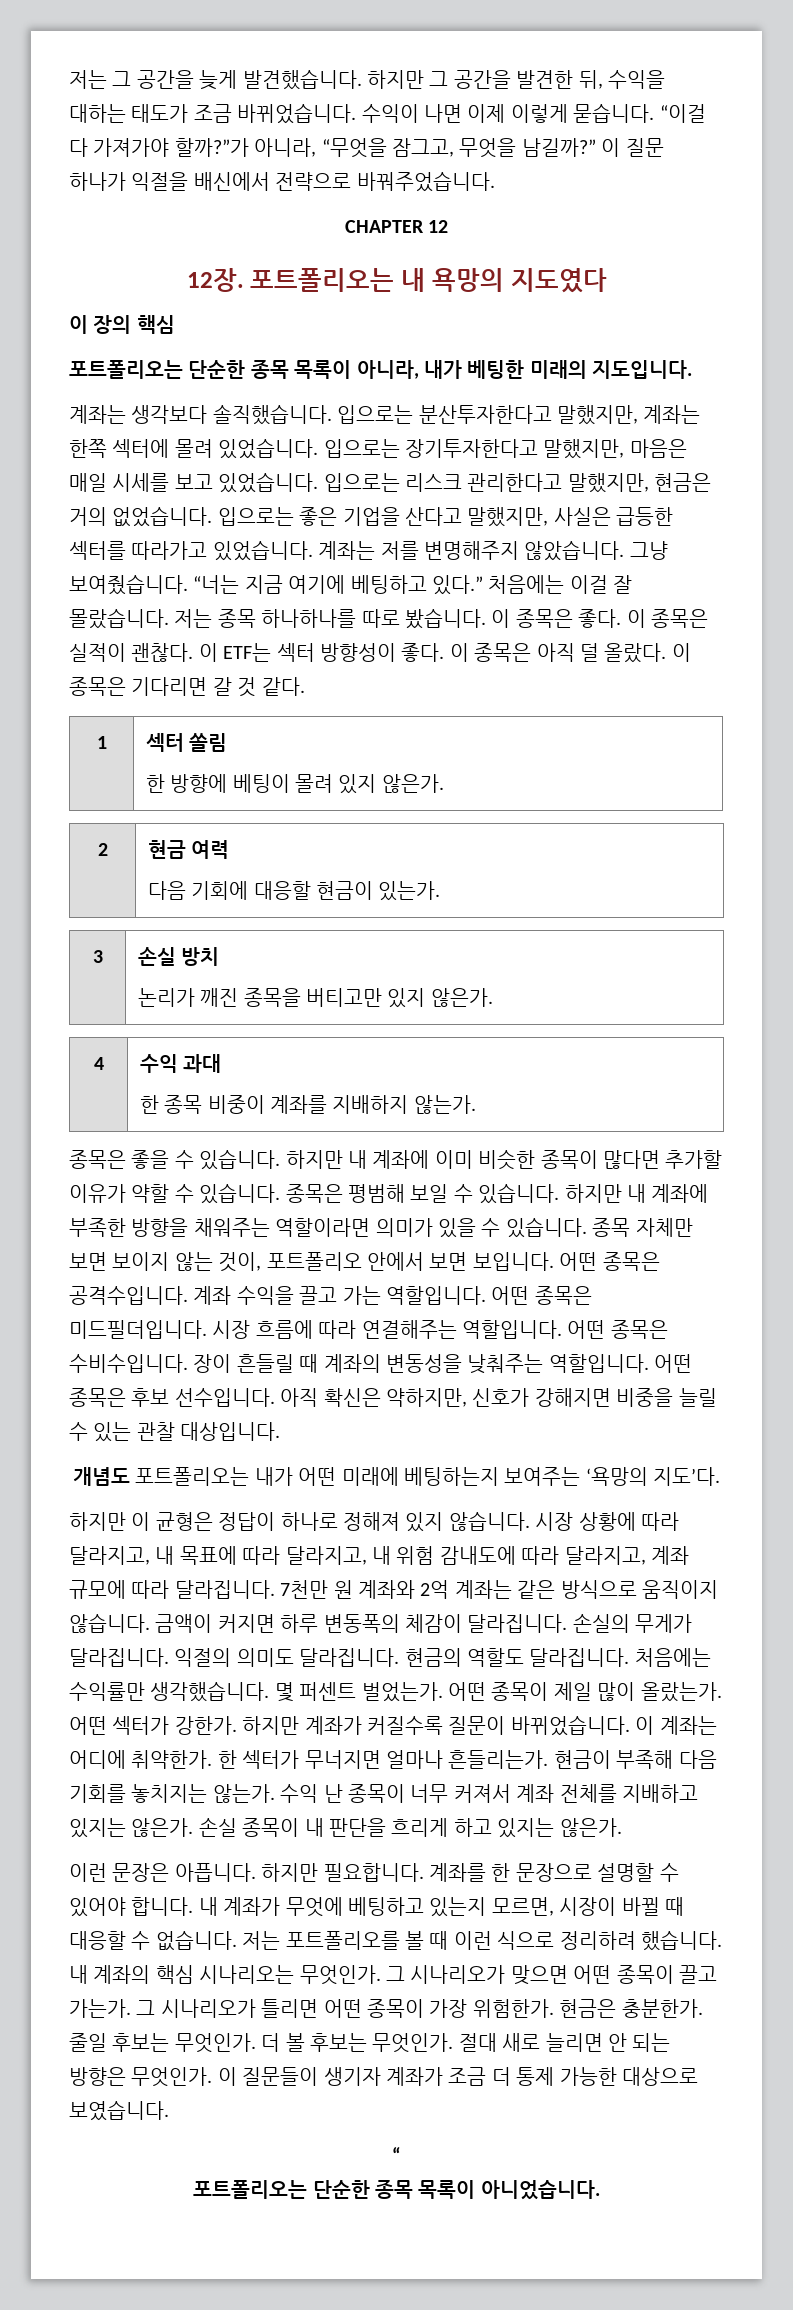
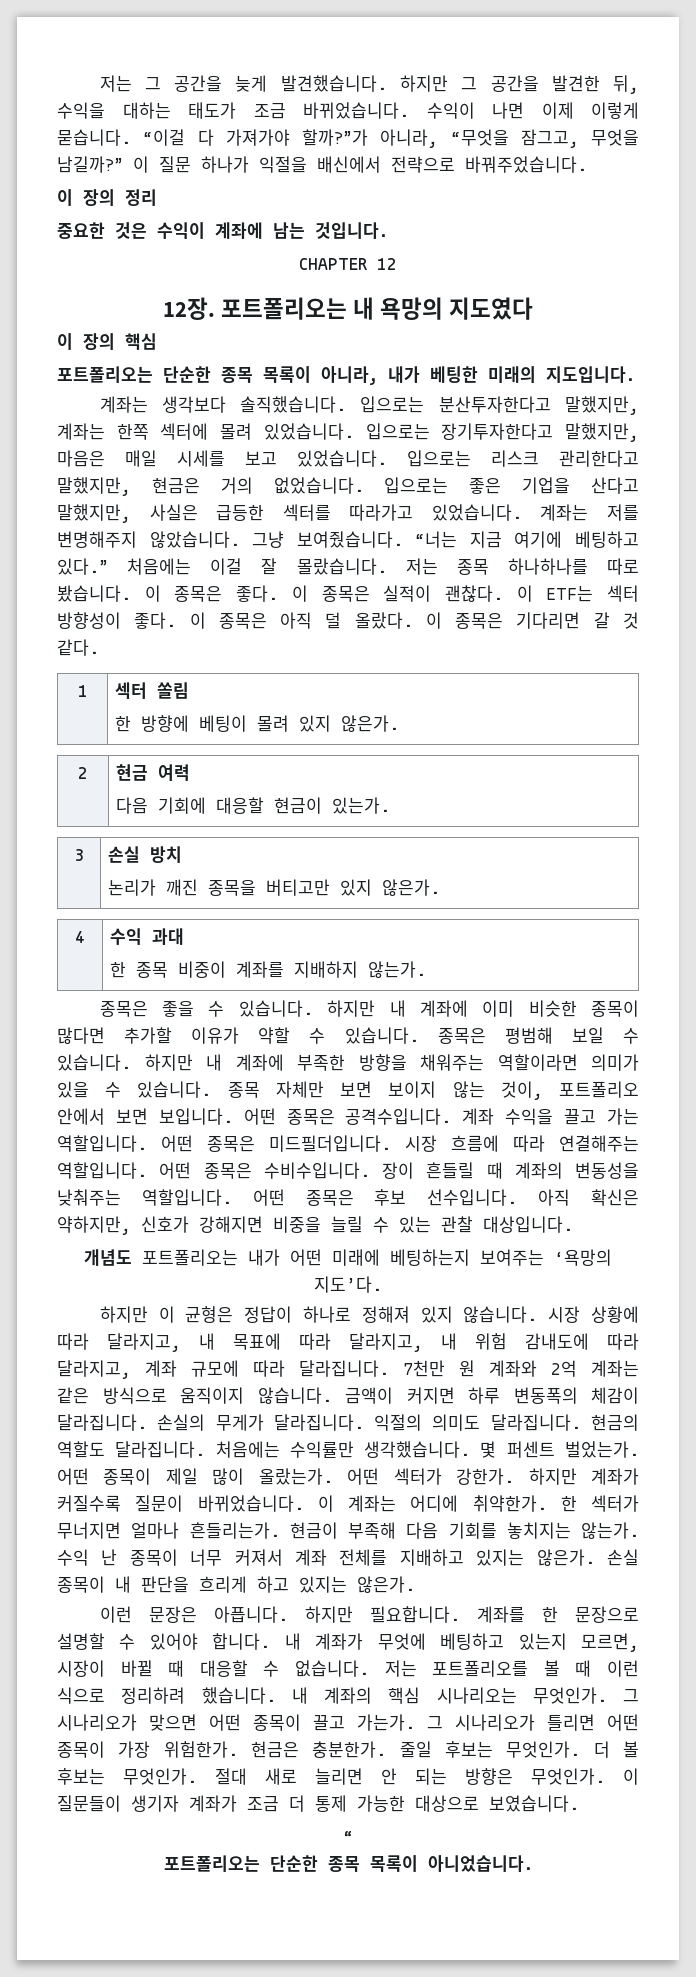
(495, 181) none -> [57,189,157,206] [57,222,388,239] // 이 장의 정리 // 중요한 것은 수익이 계좌에 남는 것입니다.

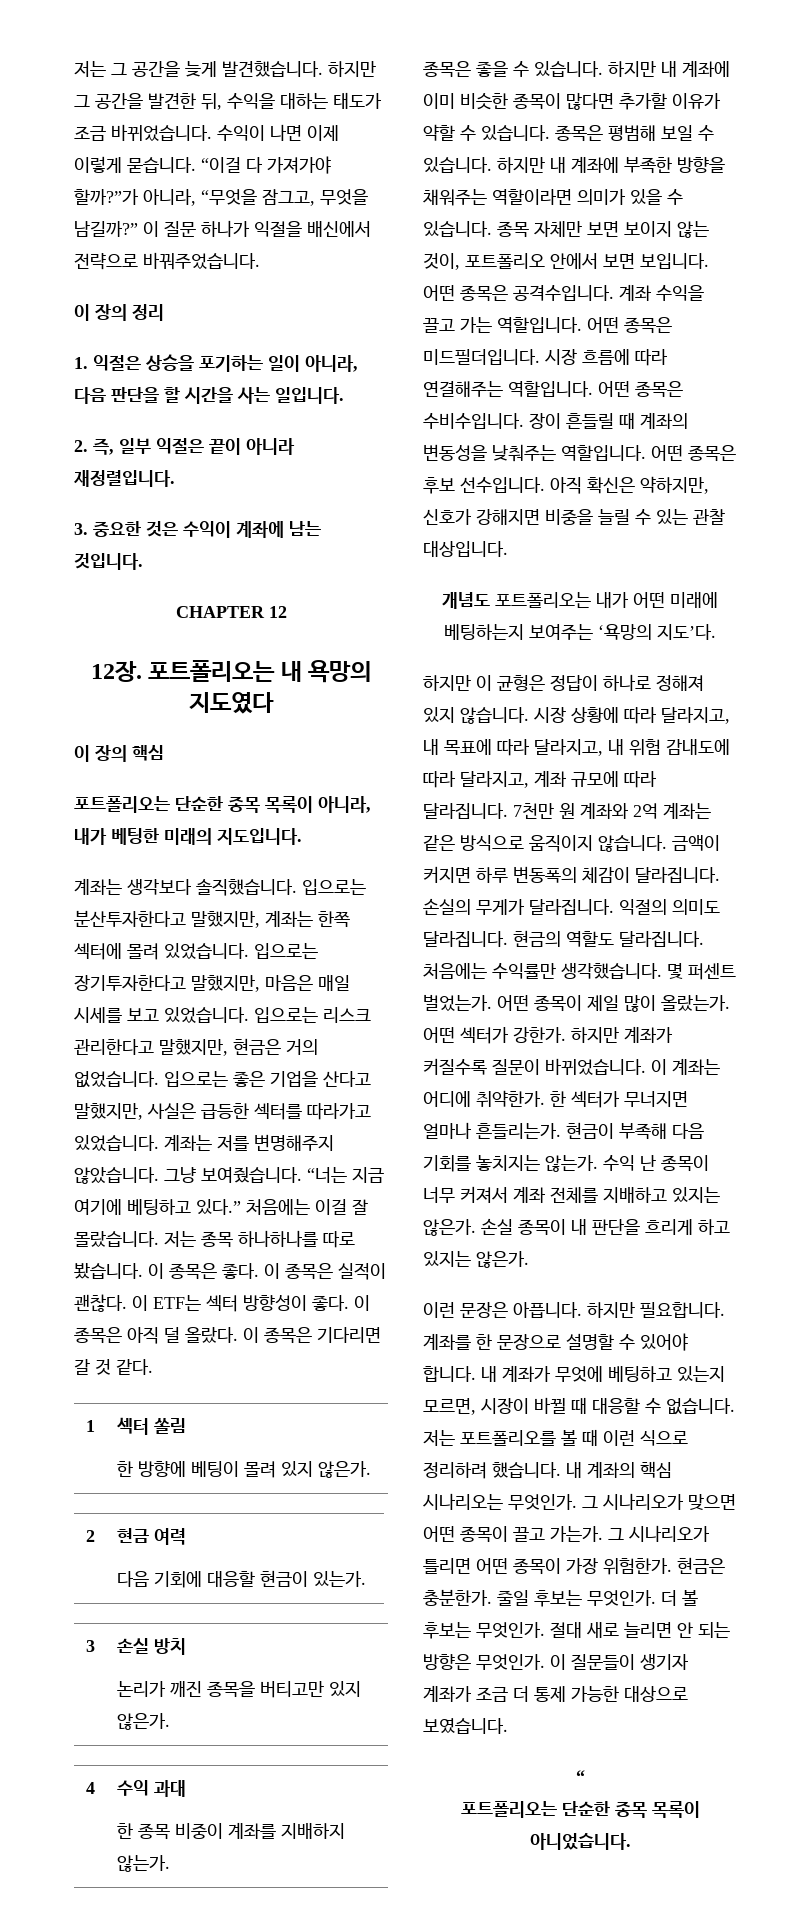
(157, 197) none -> [74,354,358,372] [74,387,344,404] [74,438,295,455] [74,470,175,487] [74,523,88,535] 1. 익절은 상승을 포기하는 일이 아니라, 다음 판단을 할 시간을 사는 일입니다. // 2. 즉, 일부 익절은 끝이 아니라 재정렬입니다. // 3.

